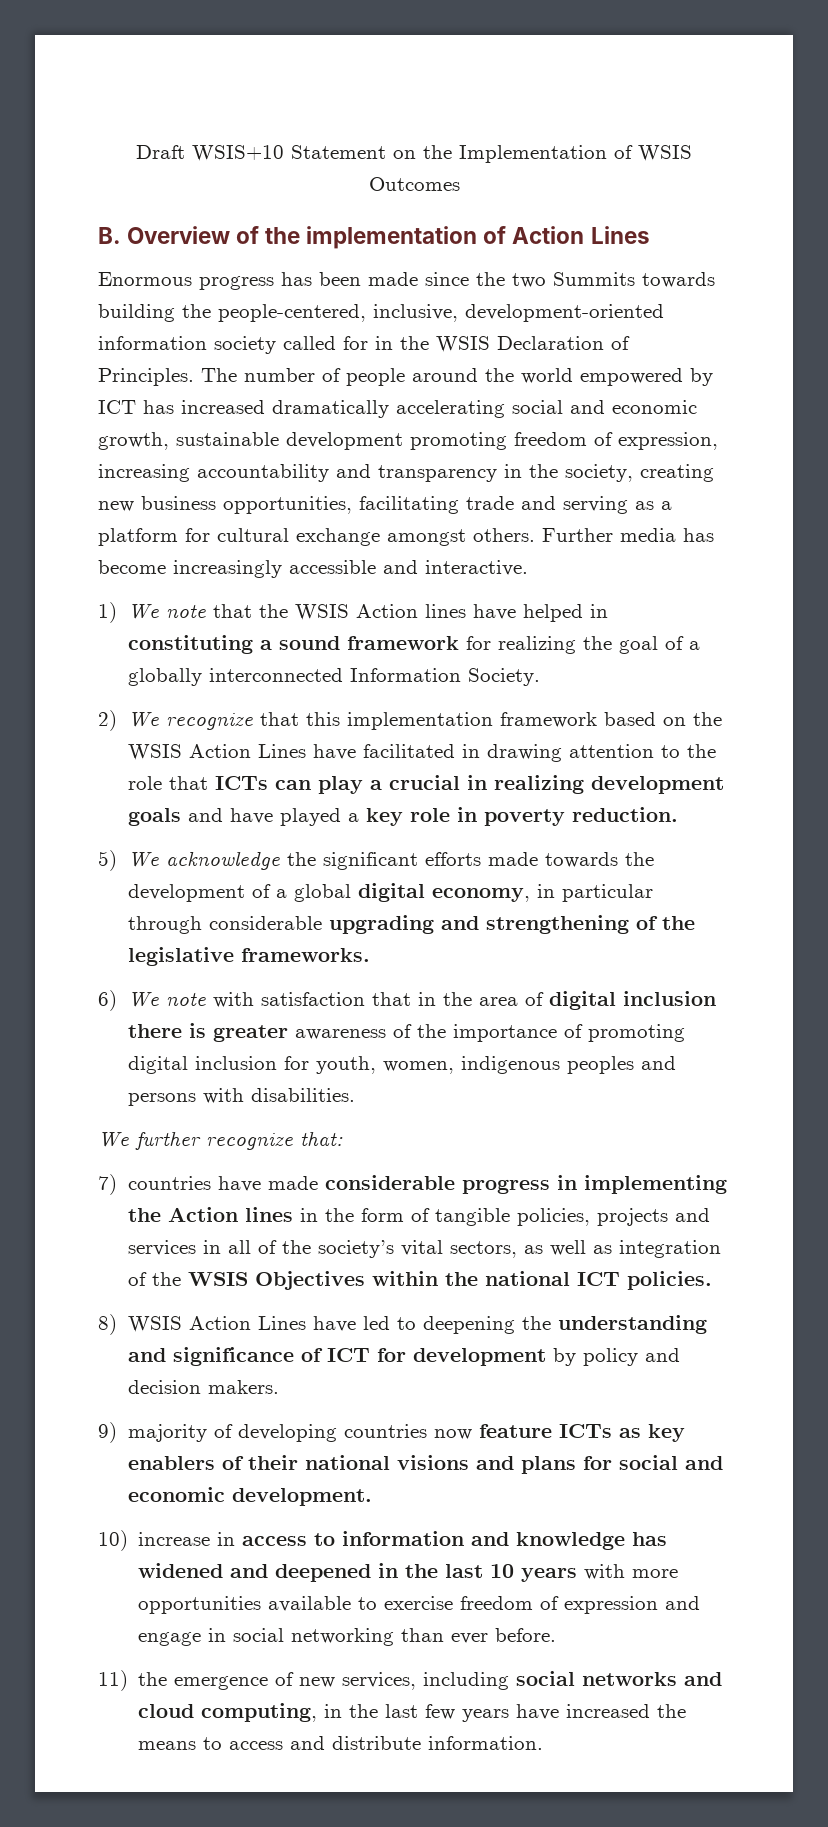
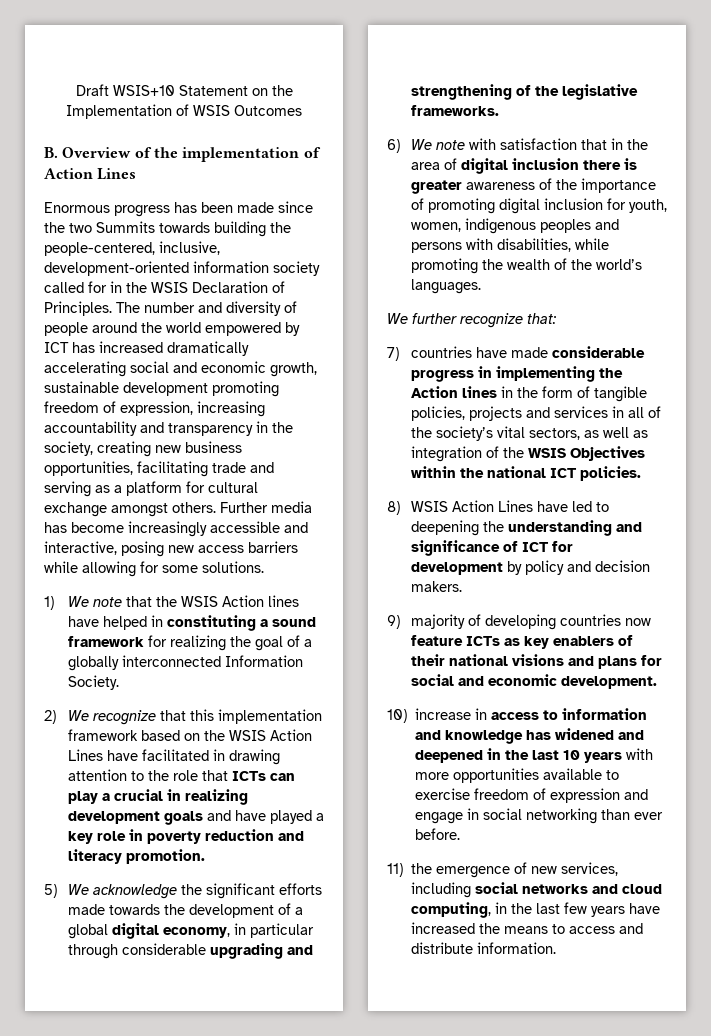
(315, 375) none -> [198,301,281,316] and diversity
[425,560,528,576] interactive. -> [44,541,298,557] [44,561,264,577] interactive, posing new access barriers while allowing for some solutions.
[572,807,679,822] reduction. -> [204,829,304,841] [67,849,205,864] reduction and literacy promotion.
[251,1088,356,1102] disabilities. -> [496,238,609,252] [410,258,642,274] [410,279,481,294] disabilities, while promoting the wealth of the world’s languages.

